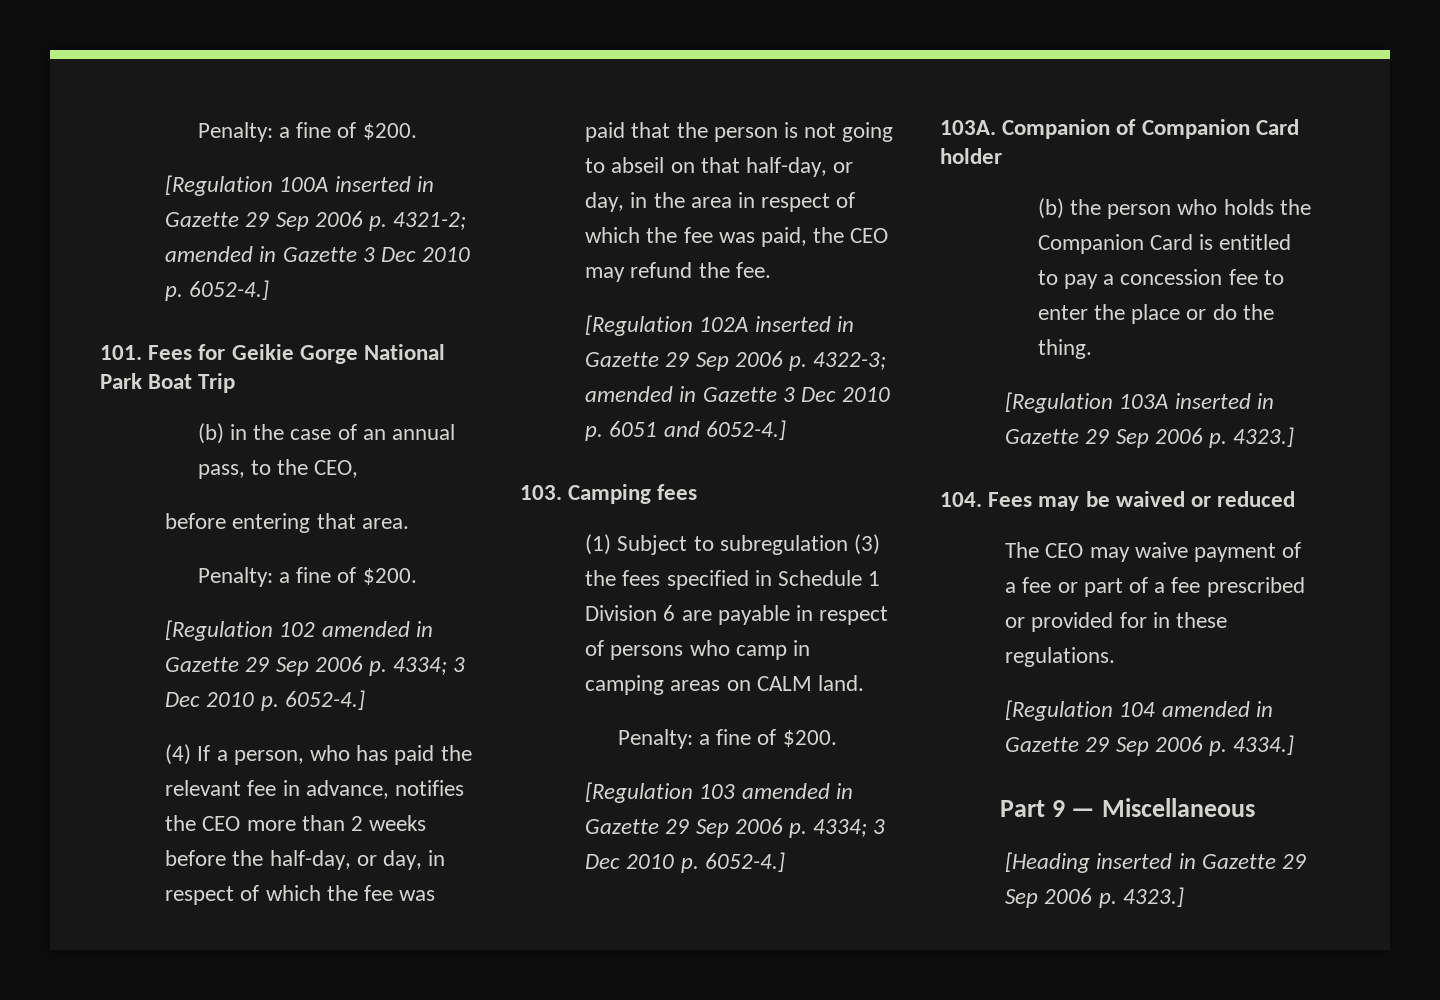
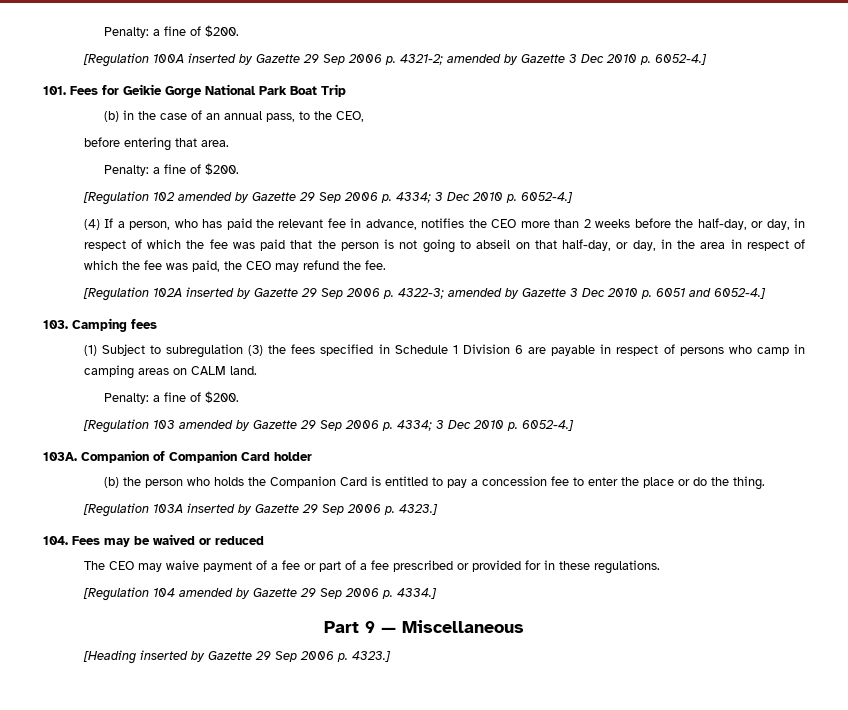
[416,176,434,192] in -> [238,54,253,65] by
[259,246,277,262] in -> [503,54,518,65] by
[415,621,433,637] in -> [234,192,249,203] by
[836,316,854,332] in -> [236,288,251,299] by
[679,386,697,402] in -> [504,288,519,299] by
[835,783,853,799] in -> [235,420,250,431] by
[1256,393,1274,409] in -> [237,504,252,515] by
[1255,701,1273,717] in -> [235,588,250,599] by
[1178,853,1196,869] in -> [190,651,205,662] by

